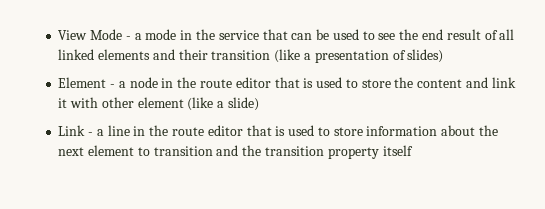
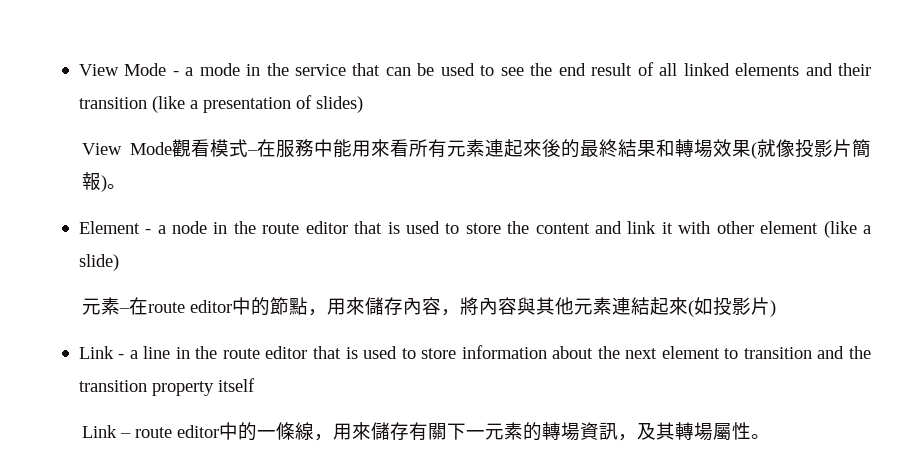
(444, 56) none -> [81,139,871,159] [81,172,126,192] // View Mode觀看模式–在服務中能用來看所有元素連起來後的最終結果和轉場效果(就像投影片簡報)。
(260, 104) none -> [81,297,776,317] // 元素–在route editor中的節點，用來儲存內容，將內容與其他元素連結起來(如投影片)
(413, 150) none -> [81,422,770,441] // Link – route editor中的一條線，用來儲存有關下一元素的轉場資訊，及其轉場屬性。

